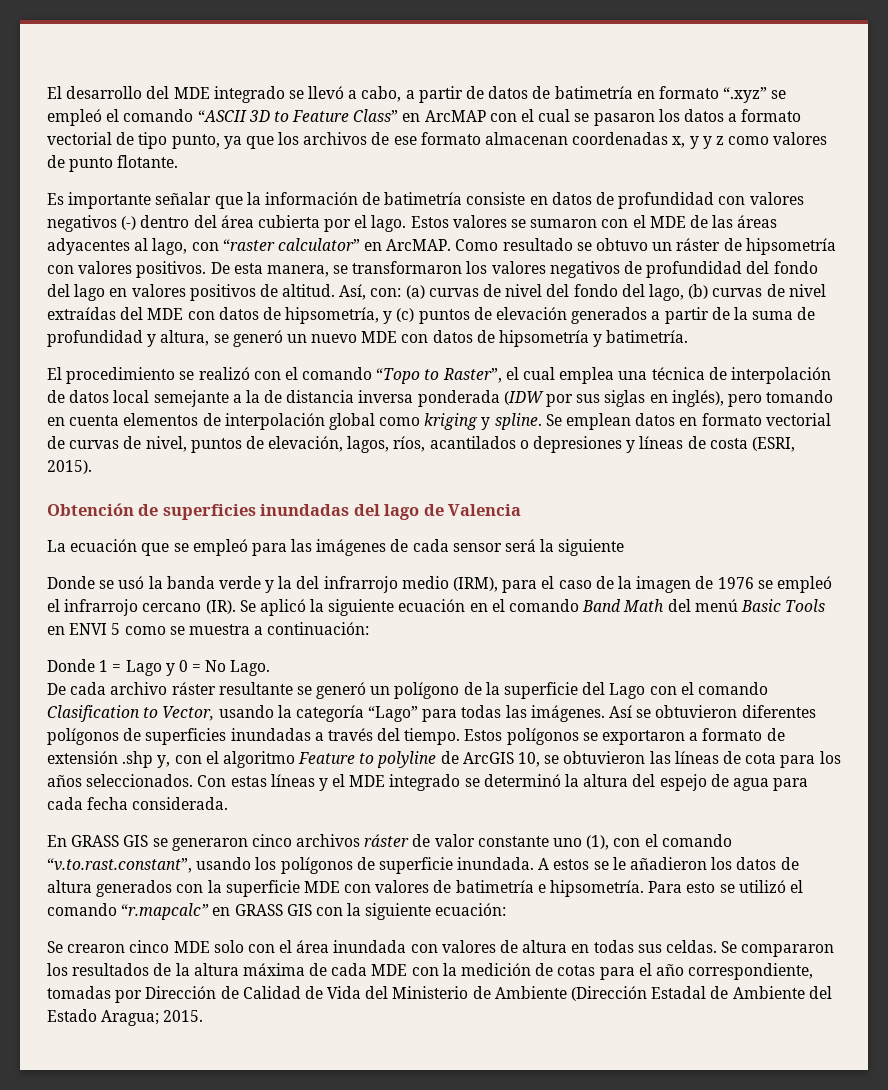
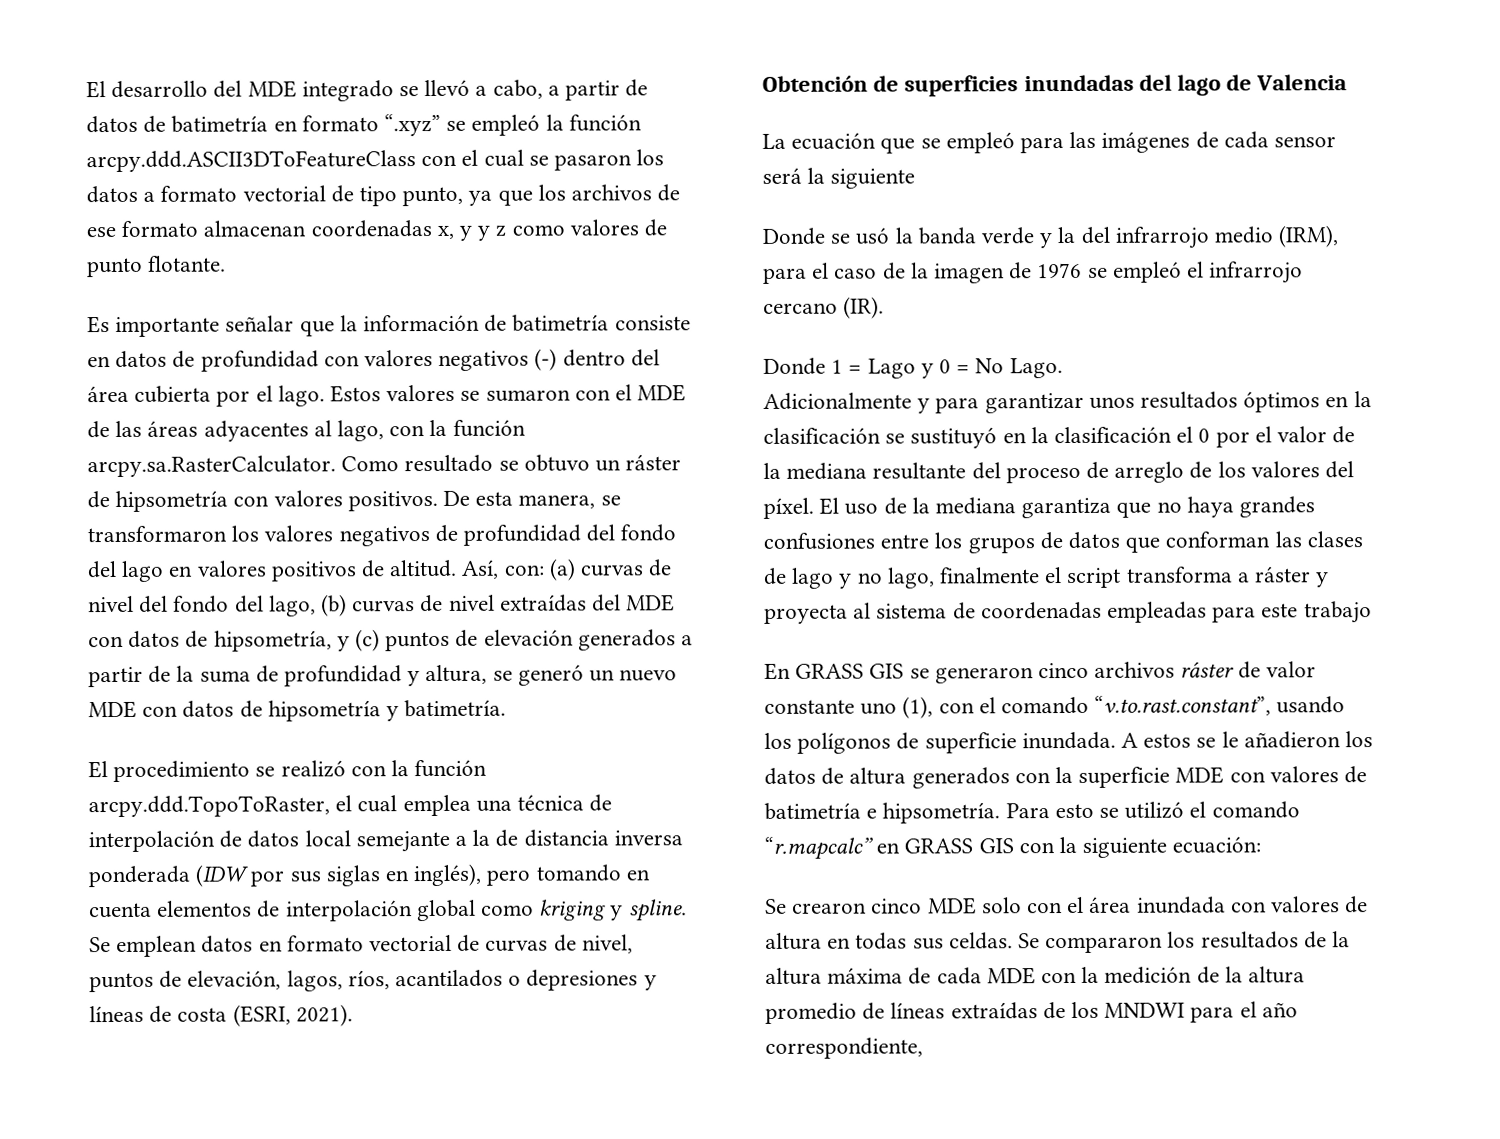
[106,109,486,122] el comando “ASCII 3D to Feature Class” en ArcMAP -> [545,114,642,132] [86,150,416,173] la función arcpy.ddd.ASCII3DToFeatureClass
[222,238,452,251] “raster calculator” en ArcMAP. -> [429,419,526,437] [87,455,336,478] la función arcpy.sa.RasterCalculator.
[284,367,502,384] el comando “Topo to Raster”, -> [391,759,488,778] [88,795,330,818] la función arcpy.ddd.TopoToRaster,
[47,460,92,474] 2015). -> [295,1004,353,1027] 2021).
[239,599,826,616] [47,622,370,635] Se aplicó la siguiente ecuación en el comando Band Math del menú Basic Tools en ENVI 5 como se muestra a continuación: -> (885, 307) none
[47,682,768,699] [47,705,816,722] [47,728,785,745] [47,751,841,768] [47,774,809,791] [47,797,229,810] De cada archivo ráster resultante se generó un polígono de la superficie del Lago con el comando Clasification to Vector, usando la categoría “Lago” para todas las imágenes. Así se obtuvieron diferentes polígonos de superficies inundadas a través del tiempo. Estos polígonos se exportaron a formato de extensión .shp y, con el algoritmo Feature to polyline de ArcGIS 10, se obtuvieron las líneas de cota para los años seleccionados. Con estas líneas y el MDE integrado se determinó la altura del espejo de agua para cada fecha considerada. -> [763,391,1372,414] [763,426,1356,449] [763,461,1355,484] [763,496,1316,519] [763,531,1363,554] [763,566,1330,589] [764,601,1372,624] Adicionalmente y para garantizar unos resultados óptimos en la clasificación se sustituyó en la clasificación el 0 por el valor de la mediana resultante del proceso de arreglo de los valores del píxel. El uso de la mediana garantiza que no haya grandes confusiones entre los grupos de datos que conforman las clases de lago y no lago, finalmente el script transforma a ráster y proyecta al sistema de coordenadas empleadas para este trabajo
[557,963,814,980] [47,986,832,1003] [47,1009,204,1026] cotas para el año correspondiente, tomadas por Dirección de Calidad de Vida del Ministerio de Ambiente (Dirección Estadal de Ambiente del Estado Aragua; 2015. -> [1224,966,1306,984] [765,1001,1298,1024] [765,1037,923,1059] la altura promedio de líneas extraídas de los MNDWI para el año correspondiente,

